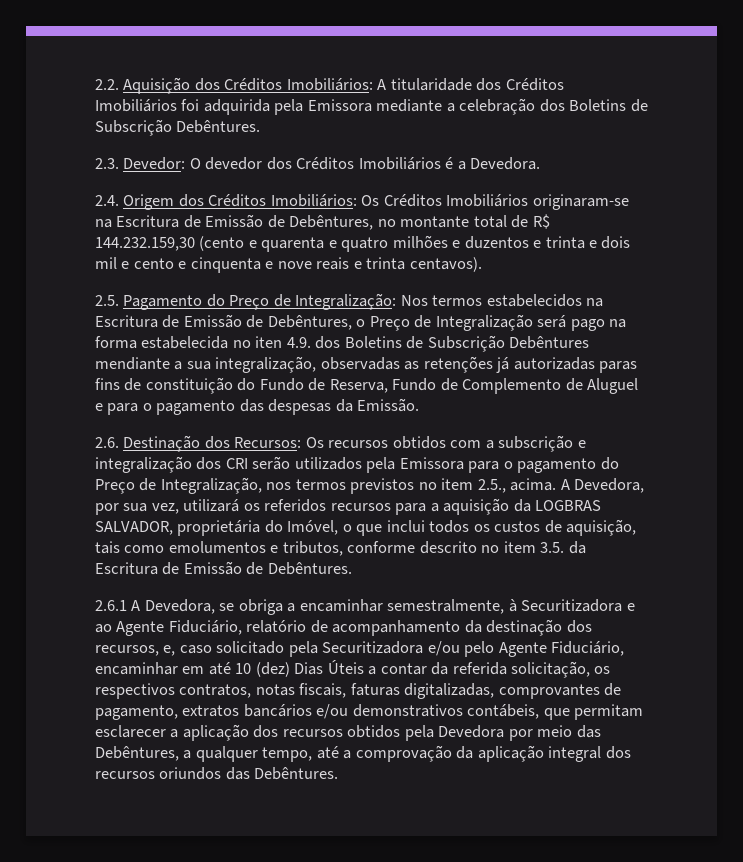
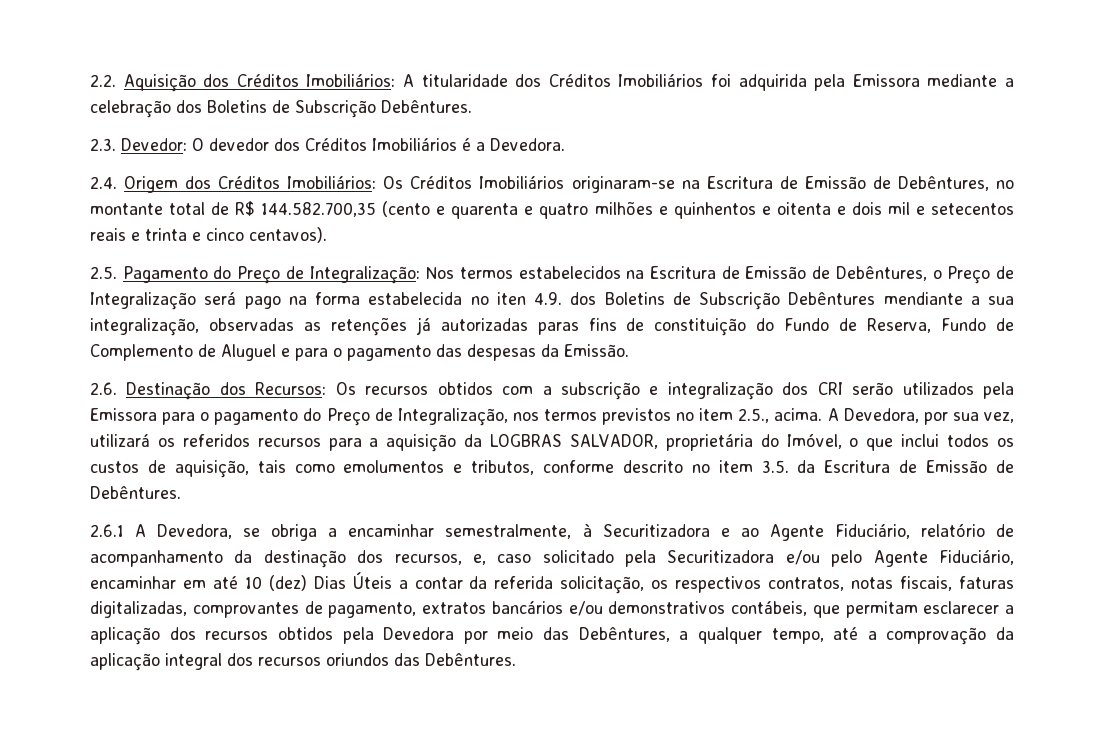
[95,237,195,251] 144.232.159,30 -> [261,202,377,217] 144.582.700,35
[464,236,585,249] duzentos e trinta -> [673,202,831,219] quinhentos e oitenta
[133,257,312,273] cento e cinquenta e nove -> [931,203,1015,215] setecentos
(406, 263) none -> [192,228,244,241] e cinco

